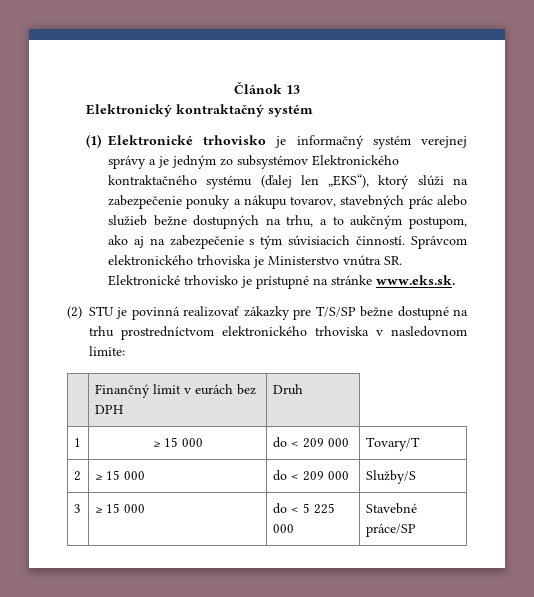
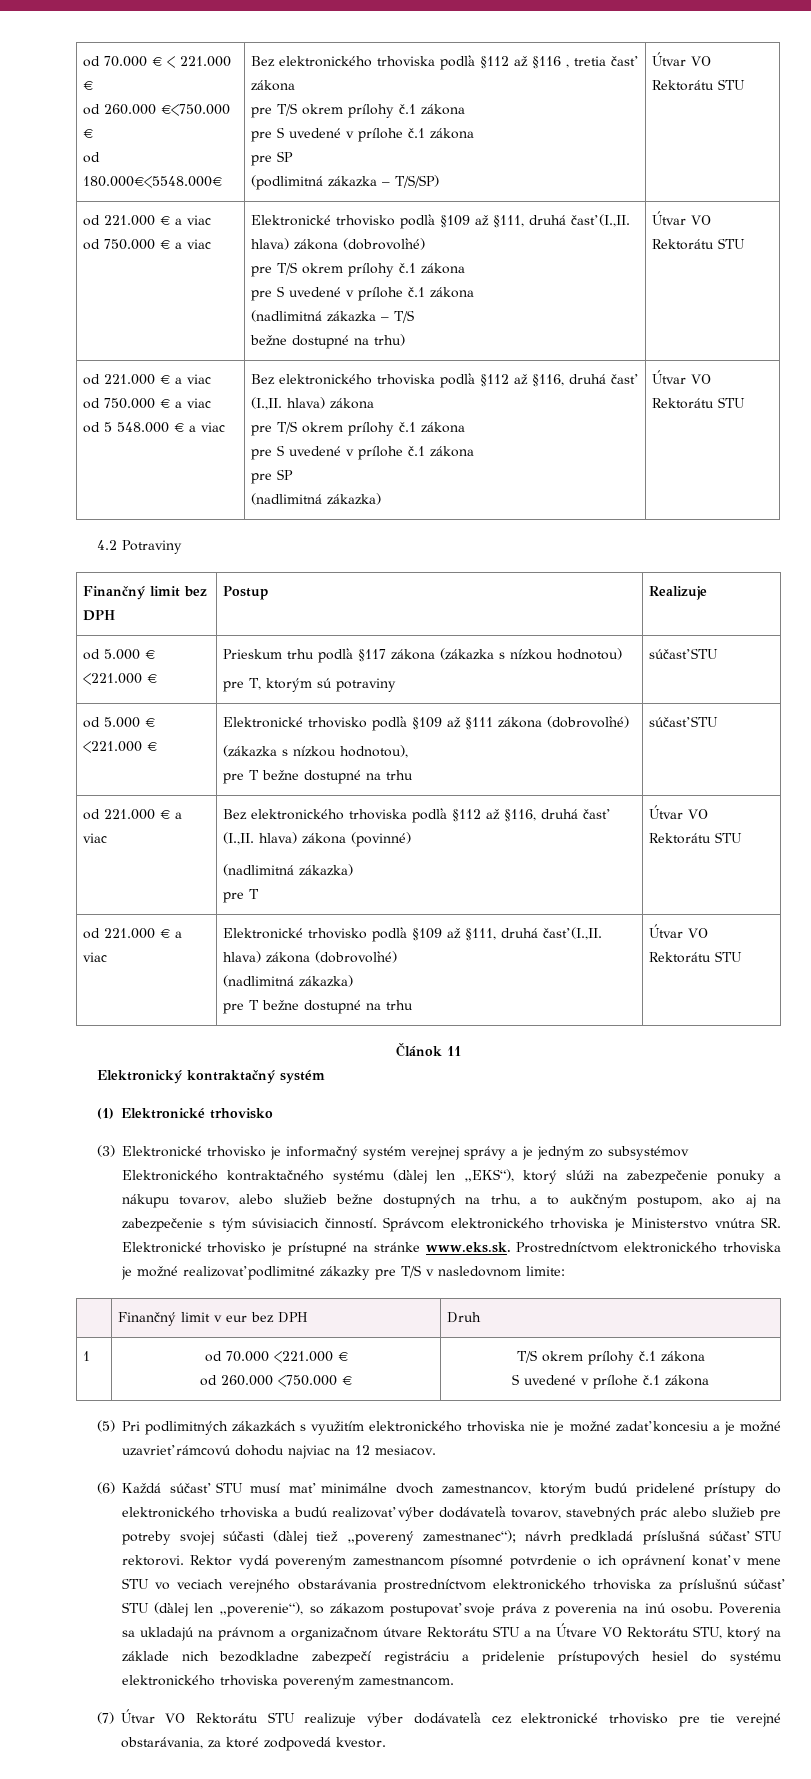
[234,82,300,94] Článok 13 -> [83,56,232,68] [83,81,94,90] [83,104,231,116] [83,129,94,138] [83,152,101,163] [83,176,223,188] [251,55,639,70] [251,80,296,91] [251,103,466,118] [251,127,475,142] [251,151,294,166] [251,175,440,190] [652,52,712,66] [652,79,746,91] [83,215,212,226] [83,239,212,250] [251,214,631,229] [251,238,426,250] [251,262,466,277] [251,286,475,301] [251,310,415,323] [250,334,406,349] [652,211,712,225] [652,238,746,250] [83,374,212,385] [83,398,212,409] [83,422,226,433] [251,373,639,388] [251,397,375,410] [251,421,466,436] [251,445,475,460] [251,469,294,484] [251,493,382,505] [652,370,712,384] [652,397,746,409] [96,540,182,554] [83,586,208,600] [83,610,116,621] [223,586,269,600] [649,586,708,600] [83,649,156,660] [83,673,158,685] [223,648,623,663] [223,678,397,692] [649,648,719,659] [83,717,156,728] [83,741,158,753] [223,716,630,731] [223,745,409,758] [223,770,414,784] [649,716,719,727] [83,809,183,820] [83,833,108,843] [223,808,611,823] [223,832,412,847] [223,864,354,876] [223,889,260,903] [649,805,709,819] [649,832,743,844] [83,928,183,939] [83,952,108,962] [223,927,603,942] [223,951,398,963] [223,975,354,987] [223,1000,414,1014] [649,924,709,938] [649,951,743,963] [396,1043,461,1057] od 70.000 € < 221.000 € // od 260.000 €<750.000 € // od 180.000€<5548.000€ | Bez elektronického trhoviska podľa §112 až §116 , tretia časť zákona // pre T/S okrem prílohy č.1 zákona // pre S uvedené v prílohe č.1 zákona // pre SP // (podlimitná zákazka – T/S/SP) | Útvar VO Rektorátu STU // od 221.000 € a viac // od 750.000 € a viac | Elektronické trhovisko podľa §109 až §111, druhá časť (I.,II. hlava) zákona (dobrovoľné) // pre T/S okrem prílohy č.1 zákona // pre S uvedené v prílohe č.1 zákona // (nadlimitná zákazka – T/S // bežne dostupné na trhu) | Útvar VO Rektorátu STU // od 221.000 € a viac // od 750.000 € a viac // od 5 548.000 € a viac | Bez elektronického trhoviska podľa §112 až §116, druhá časť (I.,II. hlava) zákona // pre T/S okrem prílohy č.1 zákona // pre S uvedené v prílohe č.1 zákona // pre SP // (nadlimitná zákazka) | Útvar VO Rektorátu STU // 4.2 Potraviny // Finančný limit bez DPH | Postup | Realizuje // od 5.000 € <221.000 € | Prieskum trhu podľa §117 zákona (zákazka s nízkou hodnotou) // pre T, ktorým sú potraviny | súčasť STU // od 5.000 € <221.000 € | Elektronické trhovisko podľa §109 až §111 zákona (dobrovoľné) // (zákazka s nízkou hodnotou), // pre T bežne dostupné na trhu | súčasť STU // od 221.000 € a viac | Bez elektronického trhoviska podľa §112 až §116, druhá časť (I.,II. hlava) zákona (povinné) // (nadlimitná zákazka) // pre T | Útvar VO Rektorátu STU // od 221.000 € a viac | Elektronické trhovisko podľa §109 až §111, druhá časť (I.,II. hlava) zákona (dobrovoľné) // (nadlimitná zákazka) // pre T bežne dostupné na trhu | Útvar VO Rektorátu STU // Článok 11
(267, 140) none -> [96,1145,266,1157] // (3) Elektronické trhovisko
[340,195,433,209] stavebných prác -> (229, 1201) none
[67,306,469,320] [89,326,369,340] // (2) STU je povinná realizovať zákazky pre T/S/SP bežne dostupné na trhu prostredníctvom elektronického trhoviska -> [516,1242,782,1253] [120,1265,421,1280] Prostredníctvom elektronického trhoviska je možné realizovať podlimitné zákazky pre T/S
[194,384,233,395] eurách -> [226,1315,248,1322] eur
[152,437,203,447] [272,437,349,448] [365,437,420,451] [73,471,81,481] [94,470,145,480] [272,470,349,481] [365,470,416,484] [73,504,81,513] [94,503,145,513] [272,503,335,514] [272,524,294,533] [365,503,417,514] [365,523,416,537] ≥ 15 000 | do < 209 000 | Tovary/T // 2 | ≥ 15 000 | do < 209 000 | Služby/S // 3 | ≥ 15 000 | do < 5 225 000 | Stavebné práce/SP -> [204,1351,348,1363] [200,1375,353,1387] [516,1350,705,1365] [512,1374,709,1389] [96,1420,782,1435] [121,1445,436,1459] [96,1482,781,1497] [121,1506,781,1521] [121,1530,783,1545] [121,1555,781,1569] [121,1578,785,1593] [121,1602,782,1617] [121,1623,781,1641] [121,1651,782,1665] [121,1675,454,1689] [96,1709,781,1727] [120,1737,386,1751] od 70.000 <221.000 € // od 260.000 <750.000 € | T/S okrem prílohy č.1 zákona // S uvedené v prílohe č.1 zákona // (5) Pri podlimitných zákazkách s využitím elektronického trhoviska nie je možné zadať koncesiu a je možné uzavrieť rámcovú dohodu najviac na 12 mesiacov. // (6) Každá súčasť STU musí mať minimálne dvoch zamestnancov, ktorým budú pridelené prístupy do elektronického trhoviska a budú realizovať výber dodávateľa tovarov, stavebných prác alebo služieb pre potreby svojej súčasti (ďalej tiež „poverený zamestnanec“); návrh predkladá príslušná súčasť STU rektorovi. Rektor vydá povereným zamestnancom písomné potvrdenie o ich oprávnení konať v mene STU vo veciach verejného obstarávania prostredníctvom elektronického trhoviska za príslušnú súčasť STU (ďalej len „poverenie“), so zákazom postupovať svoje práva z poverenia na inú osobu. Poverenia sa ukladajú na právnom a organizačnom útvare Rektorátu STU a na Útvare VO Rektorátu STU, ktorý na základe nich bezodkladne zabezpečí registráciu a pridelenie prístupových hesiel do systému elektronického trhoviska povereným zamestnancom. // (7) Útvar VO Rektorátu STU realizuje výber dodávateľa cez elektronické trhovisko pre tie verejné obstarávania, za ktoré zodpovedá kvestor.

